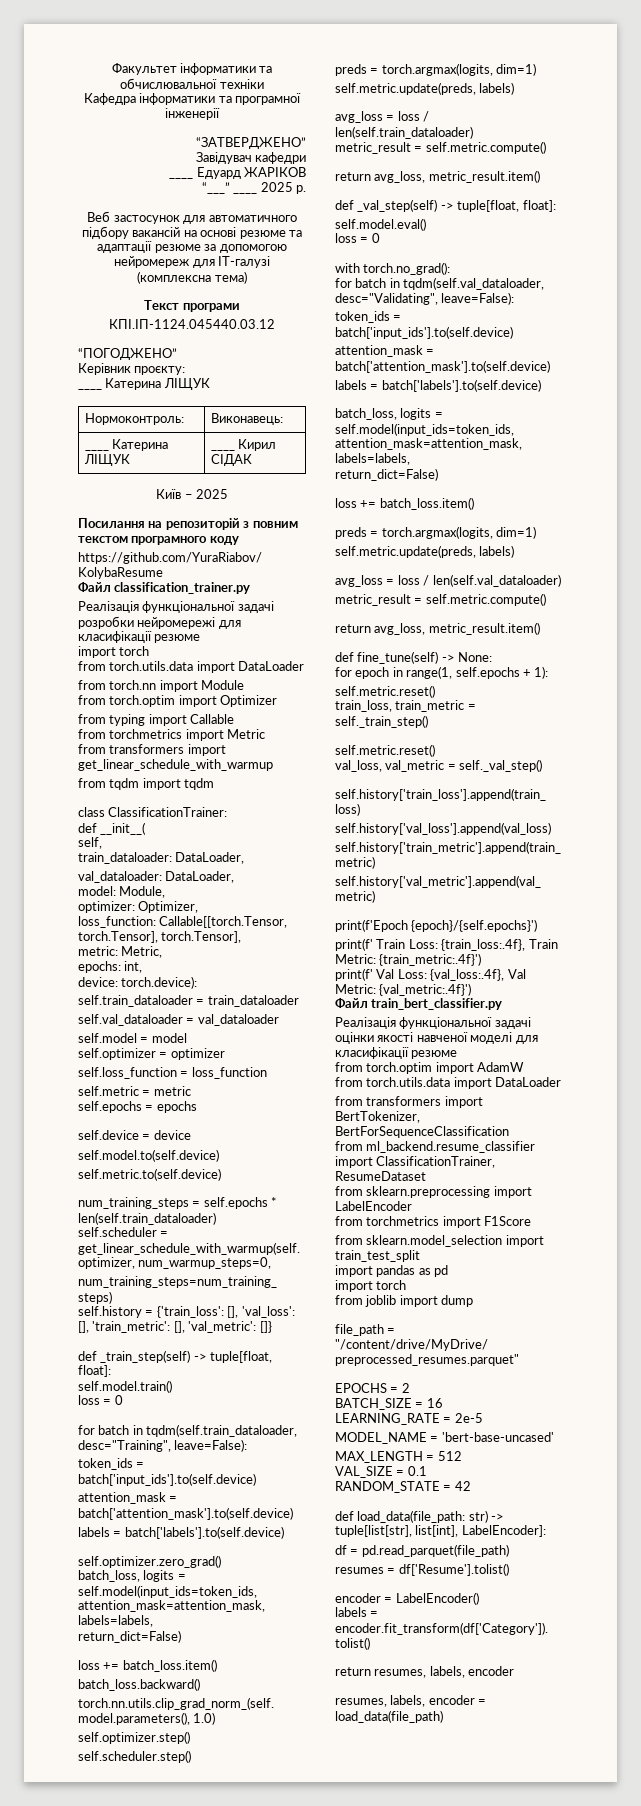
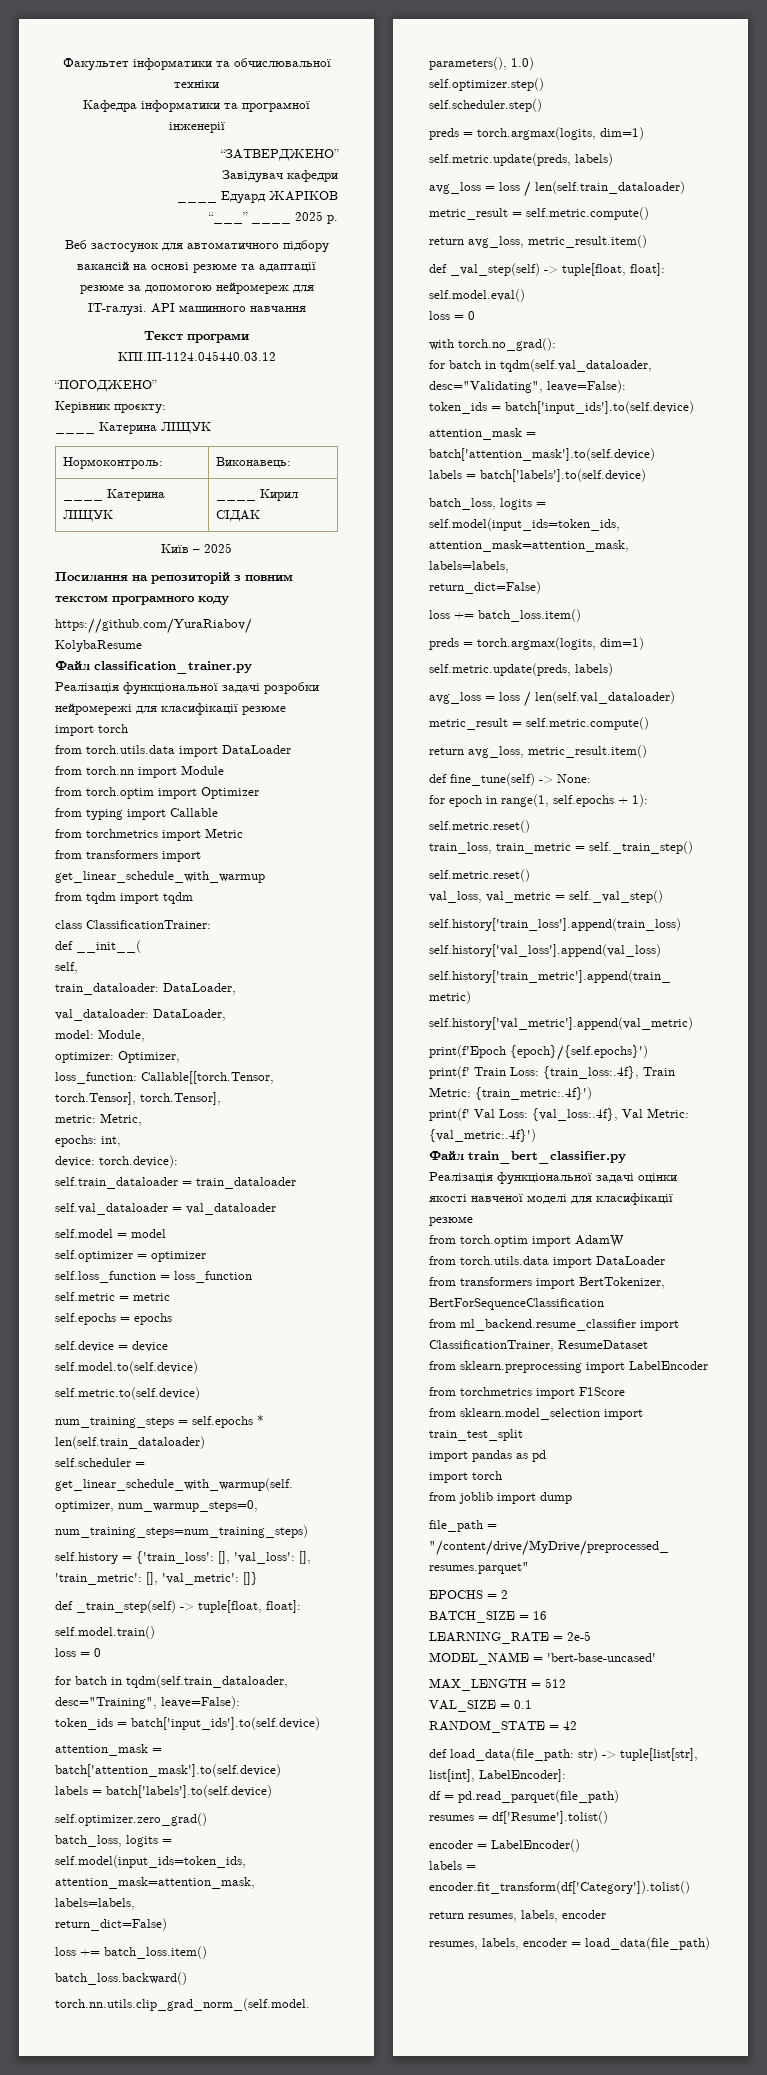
[217,256,270,268] [137,271,247,284] IT-галузі (комплексна тема) -> [87,303,306,316] IT-галузі. API машинного навчання

